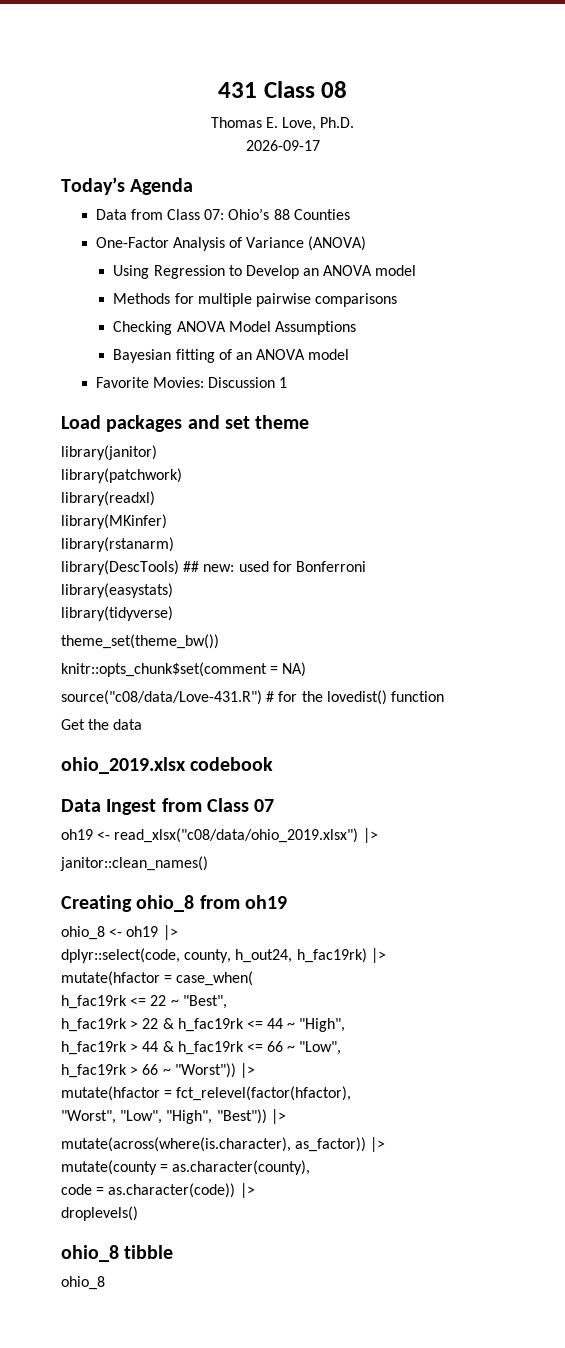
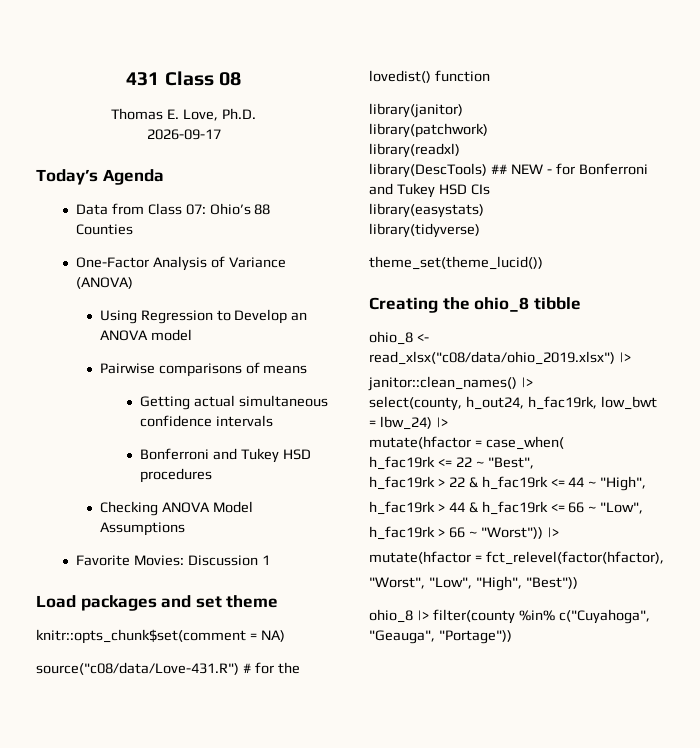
[113,293,398,307] [113,321,356,335] [113,349,350,363] Methods for multiple pairwise comparisons // Checking ANOVA Model Assumptions // Bayesian fitting of an ANOVA model -> [99,362,308,377] [140,395,329,410] [140,415,274,427] [140,448,312,463] [140,468,213,483] [99,501,253,516] [99,522,185,536] Pairwise comparisons of means // Getting actual simultaneous confidence intervals // Bonferroni and Tukey HSD procedures // Checking ANOVA Model Assumptions
[61,445,157,460] [61,468,182,483] [61,491,155,506] [61,514,167,529] [61,537,174,552] [61,560,366,575] [61,583,173,598] [61,606,173,621] [61,634,219,649] // library(janitor) // library(patchwork) // library(readxl) // library(MKinfer) // library(rstanarm) // library(DescTools) ## new: used for Bonferroni // library(easystats) // library(tidyverse) // theme_set(theme_bw()) -> (279, 601) none
[61,719,143,730] [61,757,274,774] [61,798,275,815] [61,828,378,843] [60,856,208,871] [61,895,287,912] [61,925,178,940] [61,948,367,963] Get the data // ohio_2019.xlsx codebook // Data Ingest from Class 07 // oh19 <- read_xlsx("c08/data/ohio_2019.xlsx") |> // janitor::clean_names() // Creating ohio_8 from oh19 // ohio_8 <- oh19 |> // dplyr::select(code, county, h_out24, h_fac19rk) -> [369,103,463,118] [369,123,488,138] [369,143,460,158] [369,163,648,178] [369,183,490,198] [369,203,484,218] [369,223,480,238] [369,256,543,270] [369,297,581,313] [369,331,429,345] [369,351,631,365] [368,376,533,391] [369,396,657,411] [369,416,432,430] library(janitor) // library(patchwork) // library(readxl) // library(DescTools) ## NEW - for Bonferroni and Tukey HSD CIs // library(easystats) // library(tidyverse) // theme_set(theme_lucid()) // Creating the ohio_8 tibble // ohio_8 <- read_xlsx("c08/data/ohio_2019.xlsx") |> // janitor::clean_names() |> // select(county, h_out24, h_fac19rk, low_bwt = lbw_24)
[270,1109,286,1124] [61,1137,386,1152] [61,1160,311,1175] [61,1183,255,1198] [61,1206,138,1221] [61,1245,174,1262] [61,1276,105,1290] |> // mutate(across(where(is.character), as_factor)) |> // mutate(county = as.character(county), // code = as.character(code)) |> // droplevels() // ohio_8 tibble // ohio_8 -> [369,609,650,624] [369,630,512,644] // ohio_8 |> filter(county %in% c("Cuyahoga", "Geauga", "Portage"))

